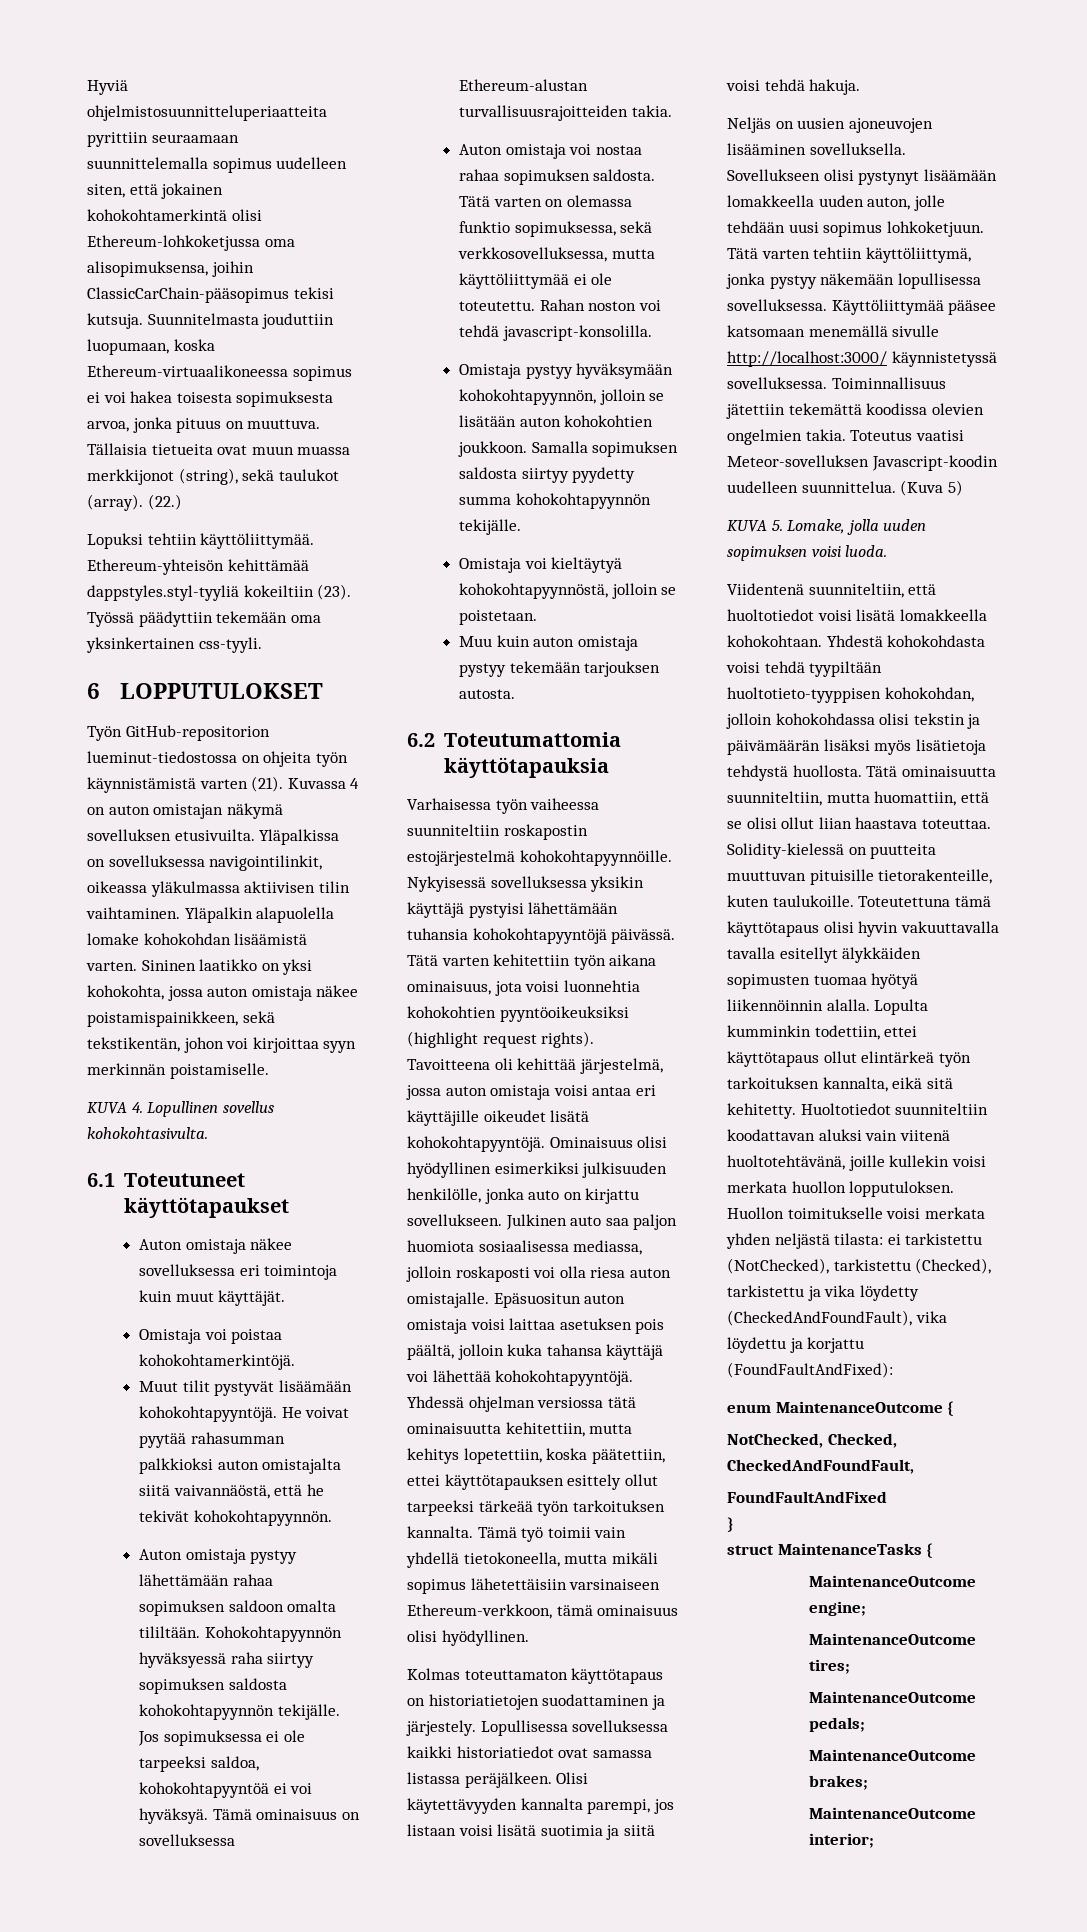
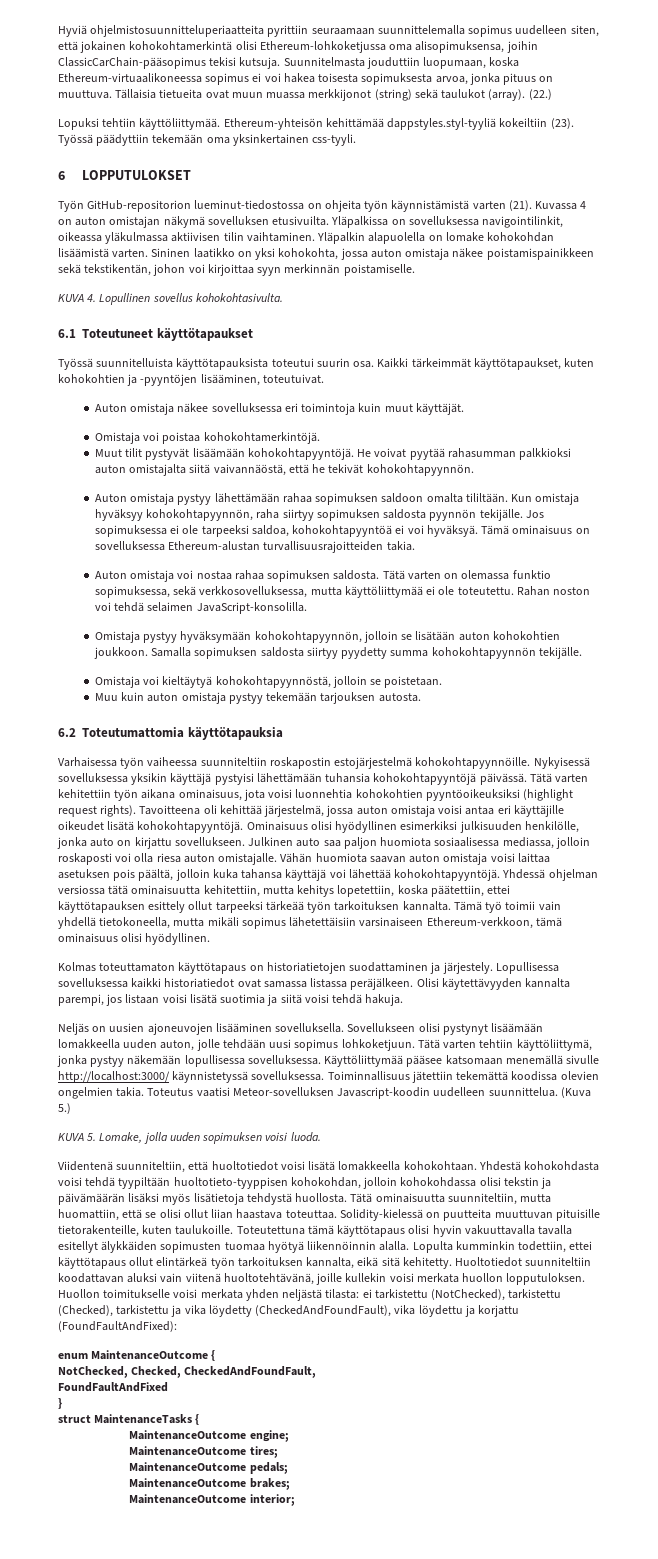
[178,468,238,485] (string), -> [374,89,412,101] (string)
(335, 915) none -> [428,235,443,241] on
[87,1011,238,1027] poistamispainikkeen, -> [486,248,594,260] poistamispainikkeen
(289, 1207) none -> [58,358,595,370] [58,374,324,386] // Työssä suunnitelluista käyttötapauksista toteutui suurin osa. Kaikki tärkeimmät käyttötapaukset, kuten kohokohtien ja -pyyntöjen lisääminen, toteutuivat.
[204,1626,342,1642] [139,1652,227,1668] Kohokohtapyynnön hyväksyessä -> [511,493,580,505] [94,509,254,521] Kun omistaja hyväksyy kohokohtapyynnön,
[139,1704,275,1720] kohokohtapyynnön -> [429,509,477,521] pyynnön
[502,325,652,341] javascript-konsolilla. -> [147,602,307,614] selaimen JavaScript-konsolilla.
[493,1293,581,1308] Epäsuositun -> [280,853,406,863] Vähän huomiota saavan
[947,480,963,496] 5) -> [58,1103,71,1114] 5.)

